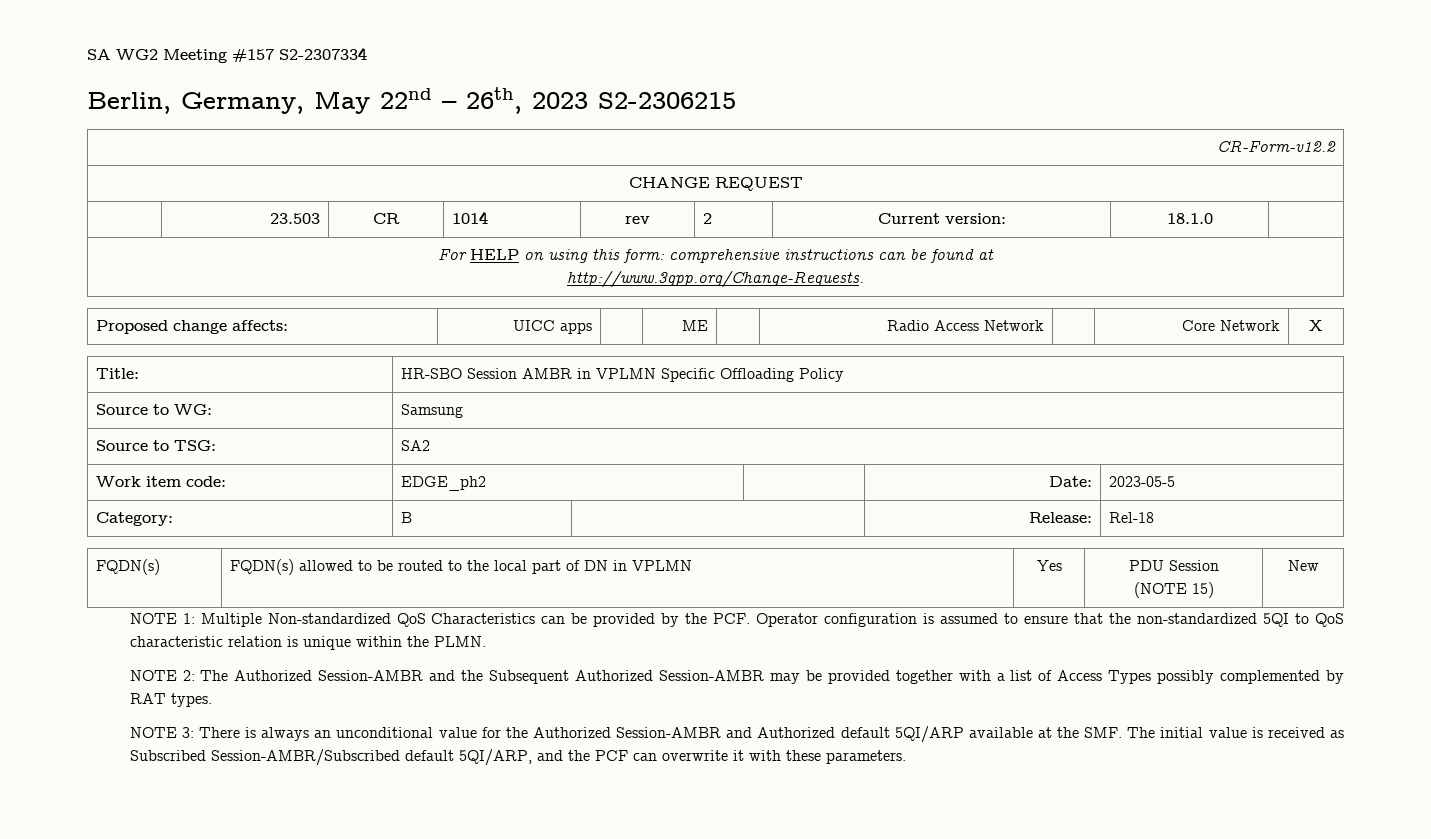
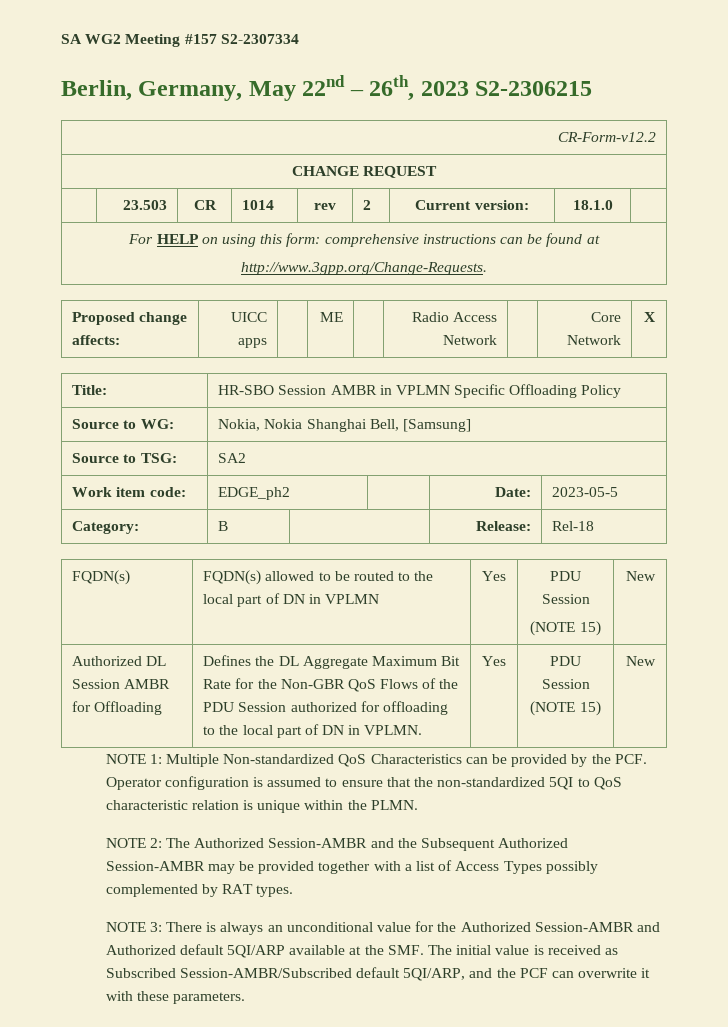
[400,404,463,418] Samsung -> [218,419,471,432] Nokia, Nokia Shanghai Bell, [Samsung]
(1319, 565) none -> [72,656,167,666] [72,679,171,689] [72,701,163,715] [203,655,461,669] [203,678,459,692] [203,701,448,715] [203,724,423,738] [482,656,506,666] [550,656,581,666] [541,679,590,689] [530,701,601,716] [625,656,656,666] // Authorized DL Session AMBR for Offloading | Defines the DL Aggregate Maximum Bit Rate for the Non-GBR QoS Flows of the PDU Session authorized for offloading to the local part of DN in VPLMN. | Yes | PDU Session (NOTE 15) | New

